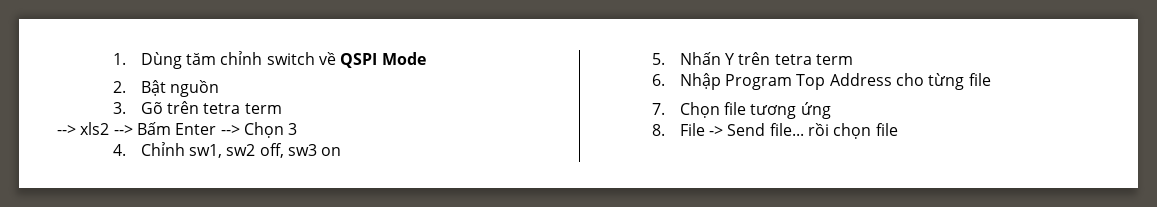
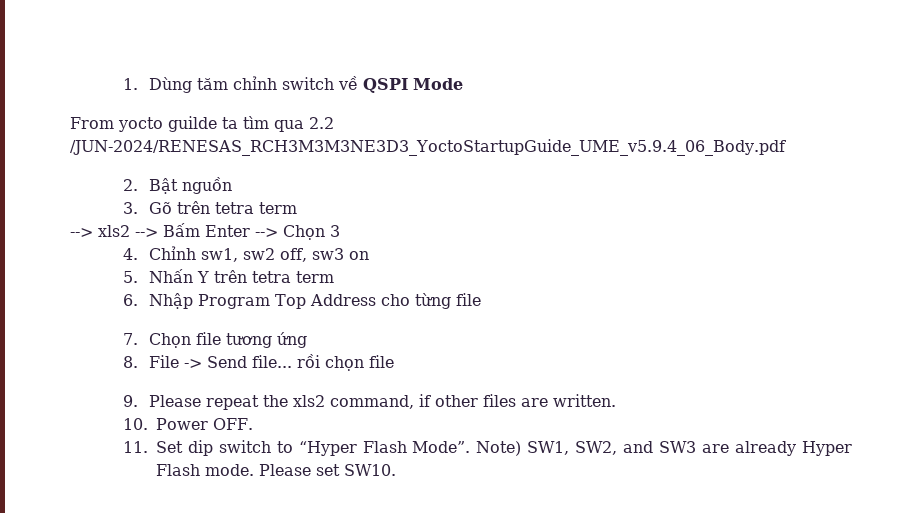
(426, 58) none -> [70,116,334,132] [70,139,786,156] // From yocto guilde ta tìm qua 2.2 /JUN-2024/RENESAS_RCH3M3M3NE3D3_YoctoStartupGuide_UME_v5.9.4_06_Body.pdf
(898, 129) none -> [122,394,617,410] [122,418,253,430] [122,440,853,456] [155,464,396,476] // 9. Please repeat the xls2 command, if other files are written. // 10. Power OFF. // 11. Set dip switch to “Hyper Flash Mode”. Note) SW1, SW2, and SW3 are already Hyper Flash mode. Please set SW10.

